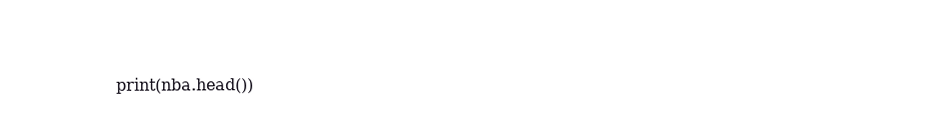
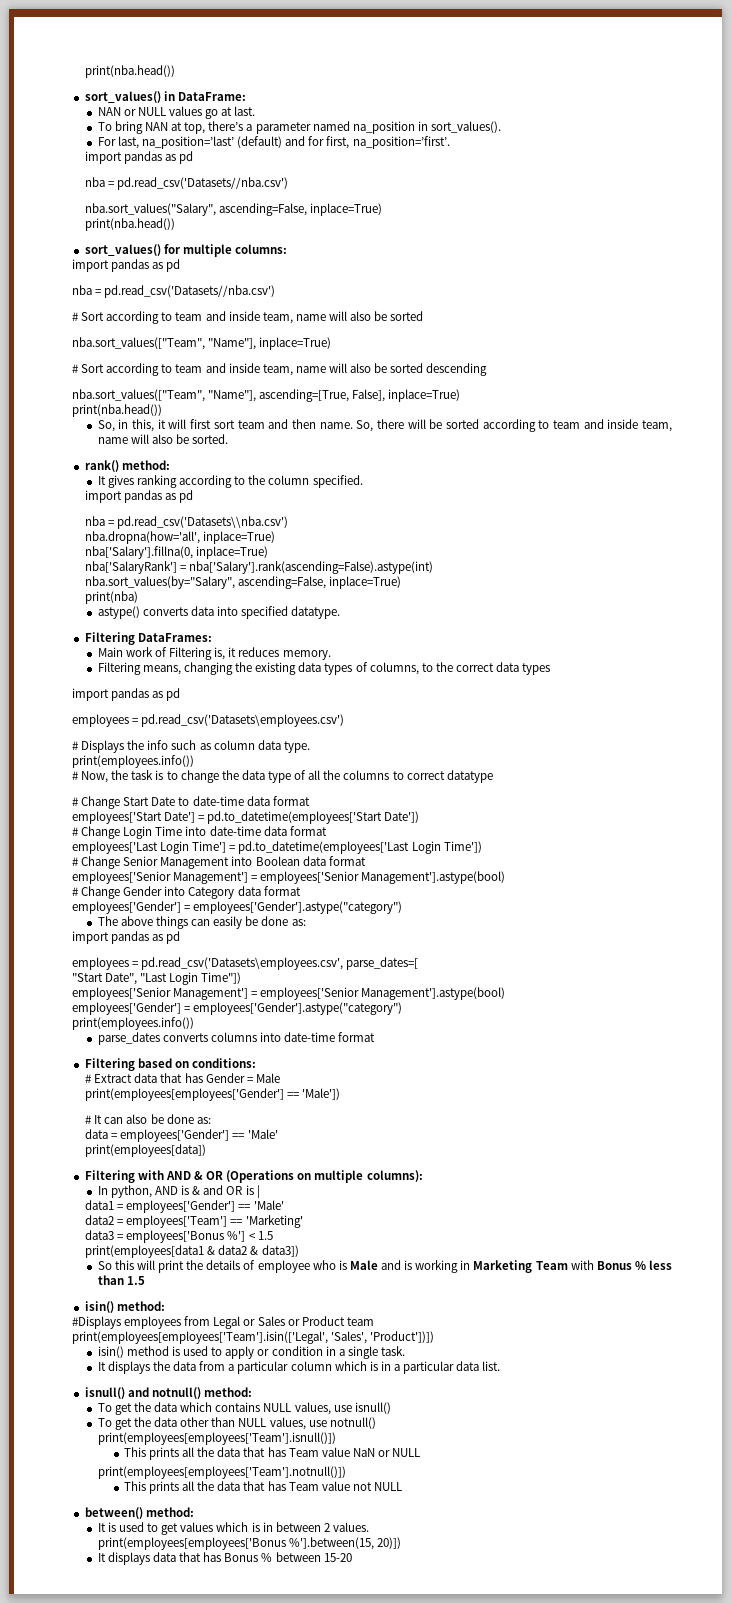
[115,77,254,94] print(nba.head()) -> [85,65,176,78] [84,91,246,103] [97,106,256,119] [97,121,501,134] [97,136,450,149] [85,151,194,164] [85,177,289,190] [85,203,383,216] [85,218,176,231] [84,244,288,257] [72,259,181,272] [72,285,276,298] [72,311,424,324] [72,337,332,350] [72,363,488,376] [72,389,461,402] [72,404,163,417] [97,419,672,432] [97,434,229,444] [84,460,170,472] [97,475,363,488] [85,490,194,503] [85,516,289,529] [85,531,276,544] [85,546,269,559] [85,561,434,574] [85,576,402,589] [85,591,139,604] [97,606,341,619] [84,632,212,645] [97,647,331,660] [97,662,551,675] [72,688,181,701] [72,714,345,727] [72,740,310,753] [72,755,195,768] [72,770,493,783] [72,796,310,809] [72,811,420,824] [72,826,327,839] [72,841,482,854] [72,856,366,869] [72,871,506,884] [72,886,301,899] [72,901,403,914] [97,916,306,929] [72,931,181,944] [72,957,419,970] [72,972,242,985] [72,987,506,1000] [72,1002,403,1015] [72,1017,195,1030] [97,1032,376,1045] [84,1058,257,1071] [85,1073,280,1083] [85,1088,341,1101] [85,1114,211,1124] [85,1129,278,1142] [85,1144,207,1157] [84,1170,423,1183] [97,1185,260,1198] [85,1200,284,1213] [85,1215,303,1228] [85,1230,273,1243] [85,1245,299,1258] [97,1260,672,1273] [97,1275,145,1285] [84,1301,165,1313] [72,1316,374,1329] [72,1331,435,1344] [97,1346,405,1359] [97,1361,501,1374] [84,1387,253,1399] [97,1402,391,1415] [97,1417,376,1430] [98,1432,337,1445] [123,1447,421,1460] [98,1466,347,1479] [123,1481,402,1494] [84,1507,194,1519] [97,1522,369,1535] [98,1537,402,1550] [97,1552,352,1565] print(nba.head()) // sort_values() in DataFrame: // NAN or NULL values go at last. // To bring NAN at top, there’s a parameter named na_position in sort_values(). // For last, na_position=’last’ (default) and for first, na_position=’first’. // import pandas as pd // nba = pd.read_csv('Datasets//nba.csv') // nba.sort_values("Salary", ascending=False, inplace=True) // print(nba.head()) // sort_values() for multiple columns: // import pandas as pd // nba = pd.read_csv('Datasets//nba.csv') // # Sort according to team and inside team, name will also be sorted // nba.sort_values(["Team", "Name"], inplace=True) // # Sort according to team and inside team, name will also be sorted descending // nba.sort_values(["Team", "Name"], ascending=[True, False], inplace=True) // print(nba.head()) // So, in this, it will first sort team and then name. So, there will be sorted according to team and inside team, name will also be sorted. // rank() method: // It gives ranking according to the column specified. // import pandas as pd // nba = pd.read_csv('Datasets\\nba.csv') // nba.dropna(how='all', inplace=True) // nba['Salary'].fillna(0, inplace=True) // nba['SalaryRank'] = nba['Salary'].rank(ascending=False).astype(int) // nba.sort_values(by="Salary", ascending=False, inplace=True) // print(nba) // astype() converts data into specified datatype. // Filtering DataFrames: // Main work of Filtering is, it reduces memory. // Filtering means, changing the existing data types of columns, to the correct data types // import pandas as pd // employees = pd.read_csv('Datasets\employees.csv') // # Displays the info such as column data type. // print(employees.info()) // # Now, the task is to change the data type of all the columns to correct datatype // # Change Start Date to date-time data format // employees['Start Date'] = pd.to_datetime(employees['Start Date']) // # Change Login Time into date-time data format // employees['Last Login Time'] = pd.to_datetime(employees['Last Login Time']) // # Change Senior Management into Boolean data format // employees['Senior Management'] = employees['Senior Management'].astype(bool) // # Change Gender into Category data format // employees['Gender'] = employees['Gender'].astype("category") // The above things can easily be done as: // import pandas as pd // employees = pd.read_csv('Datasets\employees.csv', parse_dates=[ // "Start Date", "Last Login Time"]) // employees['Senior Management'] = employees['Senior Management'].astype(bool) // employees['Gender'] = employees['Gender'].astype("category") // print(employees.info()) // parse_dates converts columns into date-time format // Filtering based on conditions: // # Extract data that has Gender = Male // print(employees[employees['Gender'] == 'Male']) // # It can also be done as: // data = employees['Gender'] == 'Male' // print(employees[data]) // Filtering with AND & OR (Operations on multiple columns): // In python, AND is & and OR is | // data1 = employees['Gender'] == 'Male' // data2 = employees['Team'] == 'Marketing' // data3 = employees['Bonus %'] < 1.5 // print(employees[data1 & data2 & data3]) // So this will print the details of employee who is Male and is working in Marketing Team with Bonus % less than 1.5 // isin() method: // #Displays employees from Legal or Sales or Product team // print(employees[employees['Team'].isin(['Legal', 'Sales', 'Product'])]) // isin() method is used to apply or condition in a single task. // It displays the data from a particular column which is in a particular data list. // isnull() and notnull() method: // To get the data which contains NULL values, use isnull() // To get the data other than NULL values, use notnull() // print(employees[employees['Team'].isnull()]) // This prints all the data that has Team value NaN or NULL // print(employees[employees['Team'].notnull()]) // This prints all the data that has Team value not NULL // between() method: // It is used to get values which is in between 2 values. // print(employees[employees['Bonus %'].between(15, 20)]) // It displays data that has Bonus % between 15-20

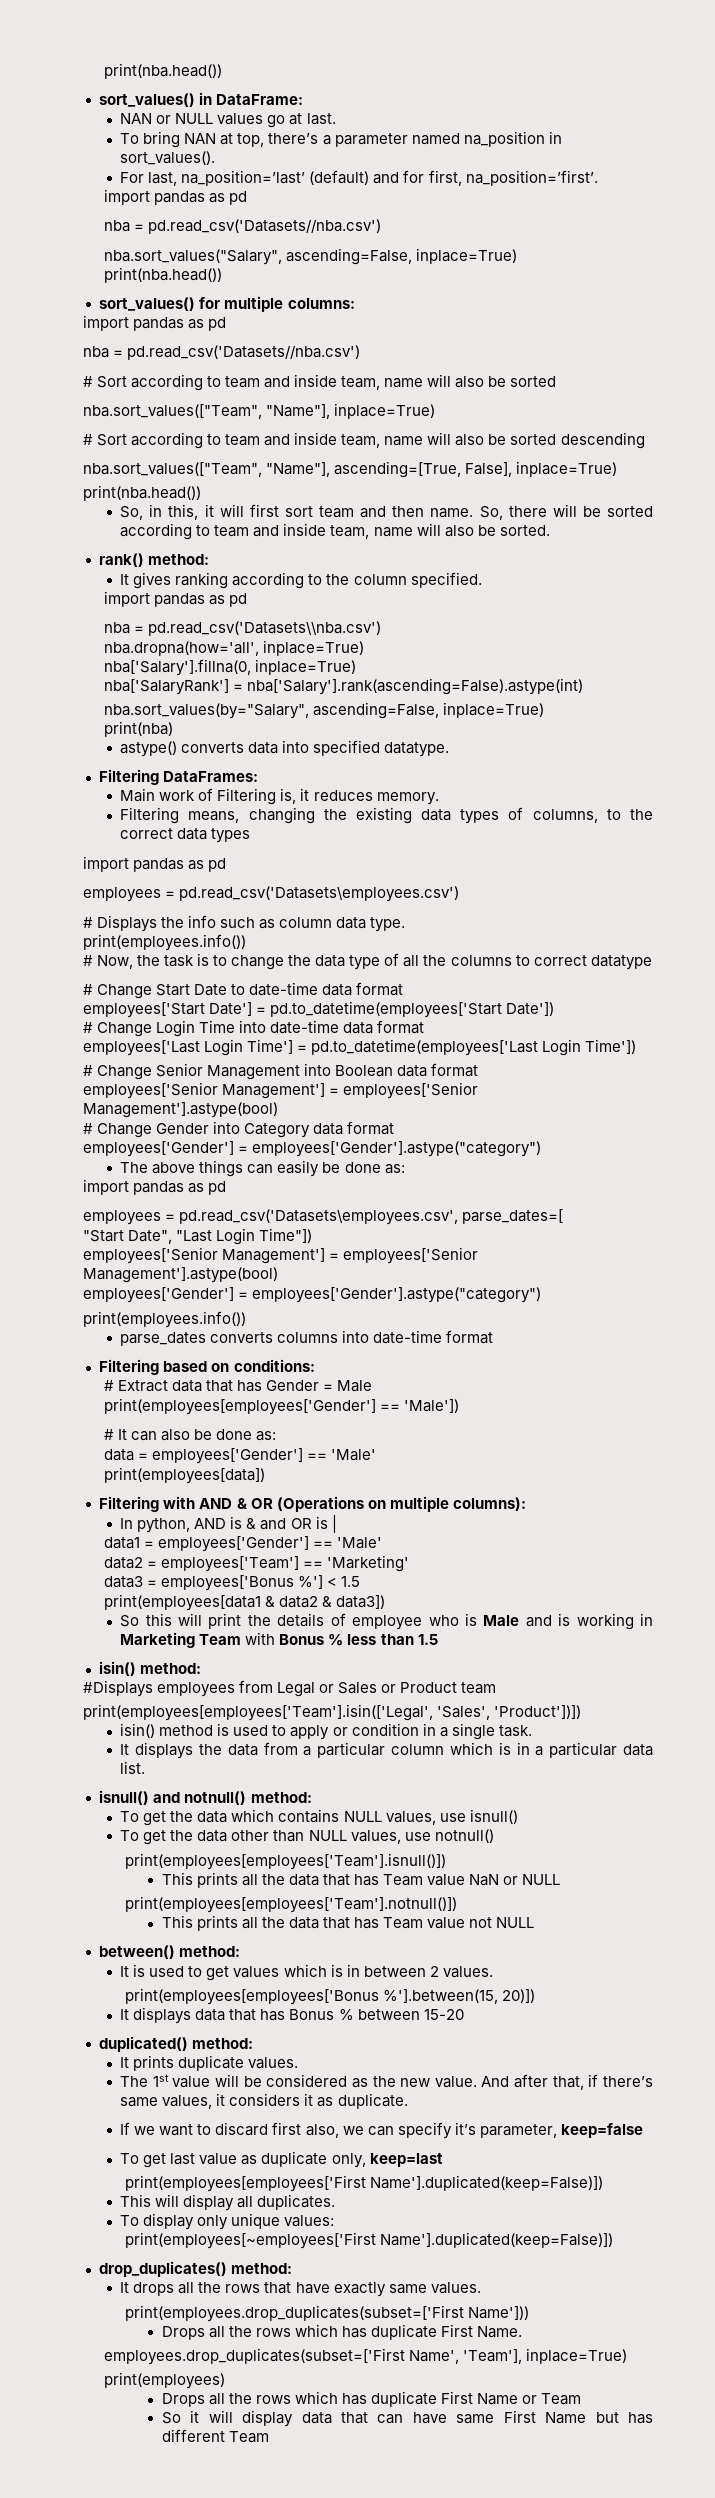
(352, 1557) none -> [99,2036,254,2052] [120,2055,299,2071] [120,2074,654,2090] [120,2093,408,2109] [120,2122,643,2139] [120,2151,443,2168] [124,2175,603,2192] [120,2194,336,2211] [120,2213,335,2230] [124,2232,613,2249] [99,2261,293,2277] [120,2282,481,2297] [124,2305,529,2322] [161,2324,523,2340] [103,2348,627,2365] [103,2372,225,2389] [161,2391,582,2407] [161,2410,653,2427] [161,2429,269,2443] // duplicated() method: // It prints duplicate values. // The 1st value will be considered as the new value. And after that, if there’s same values, it considers it as duplicate. // If we want to discard first also, we can specify it’s parameter, keep=false // To get last value as duplicate only, keep=last // print(employees[employees['First Name'].duplicated(keep=False)]) // This will display all duplicates. // To display only unique values: // print(employees[~employees['First Name'].duplicated(keep=False)]) // drop_duplicates() method: // It drops all the rows that have exactly same values. // print(employees.drop_duplicates(subset=['First Name'])) // Drops all the rows which has duplicate First Name. // employees.drop_duplicates(subset=['First Name', 'Team'], inplace=True) // print(employees) // Drops all the rows which has duplicate First Name or Team // So it will display data that can have same First Name but has different Team

